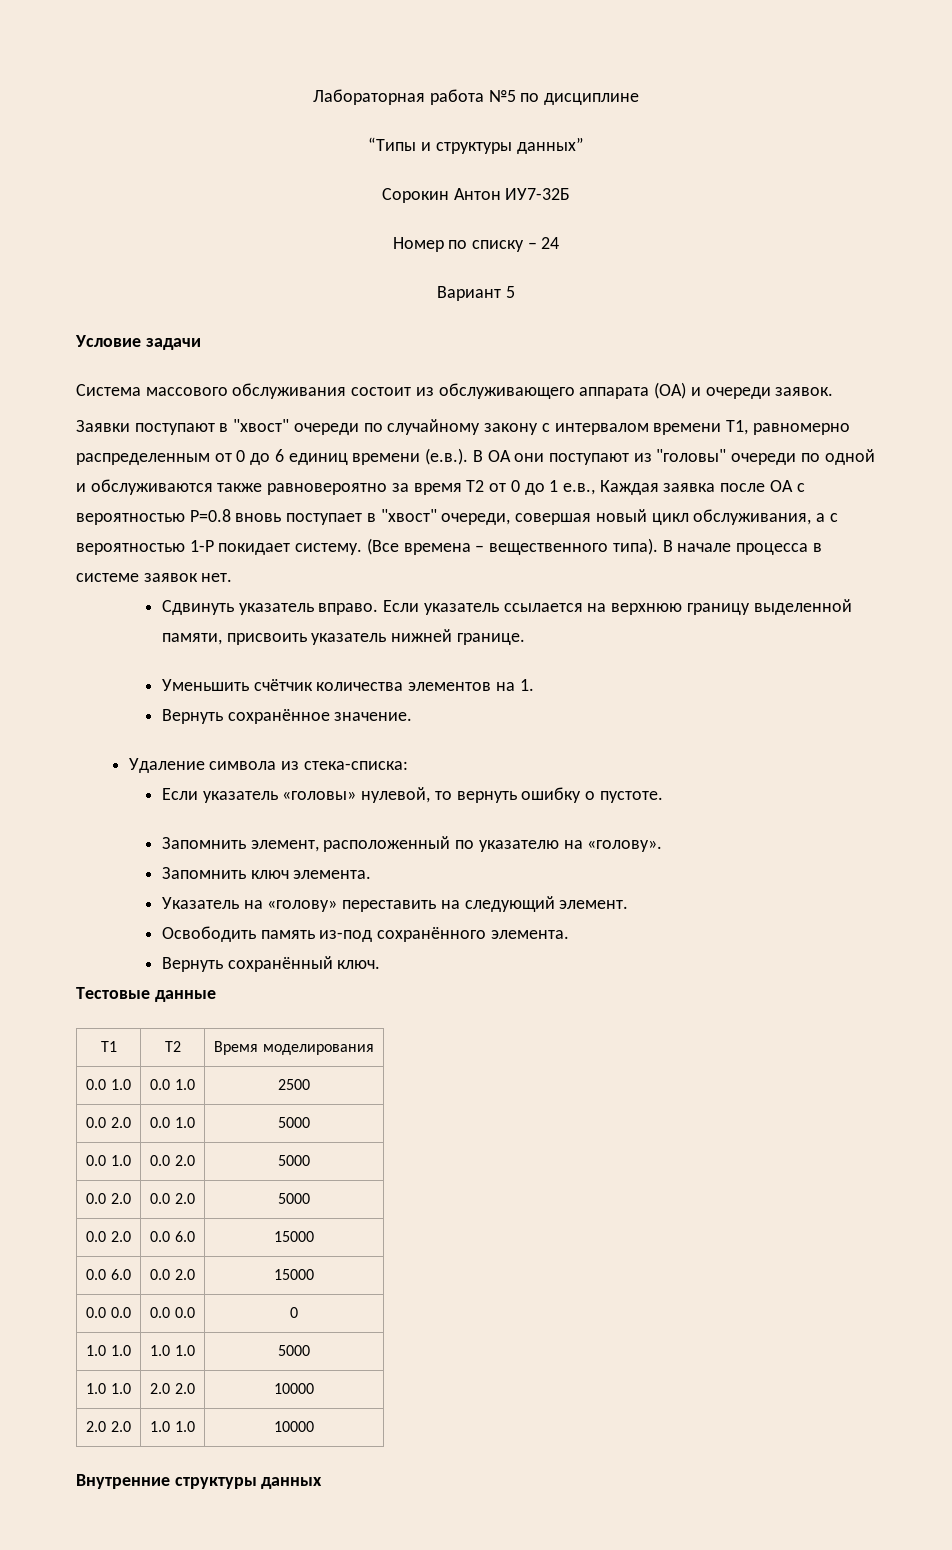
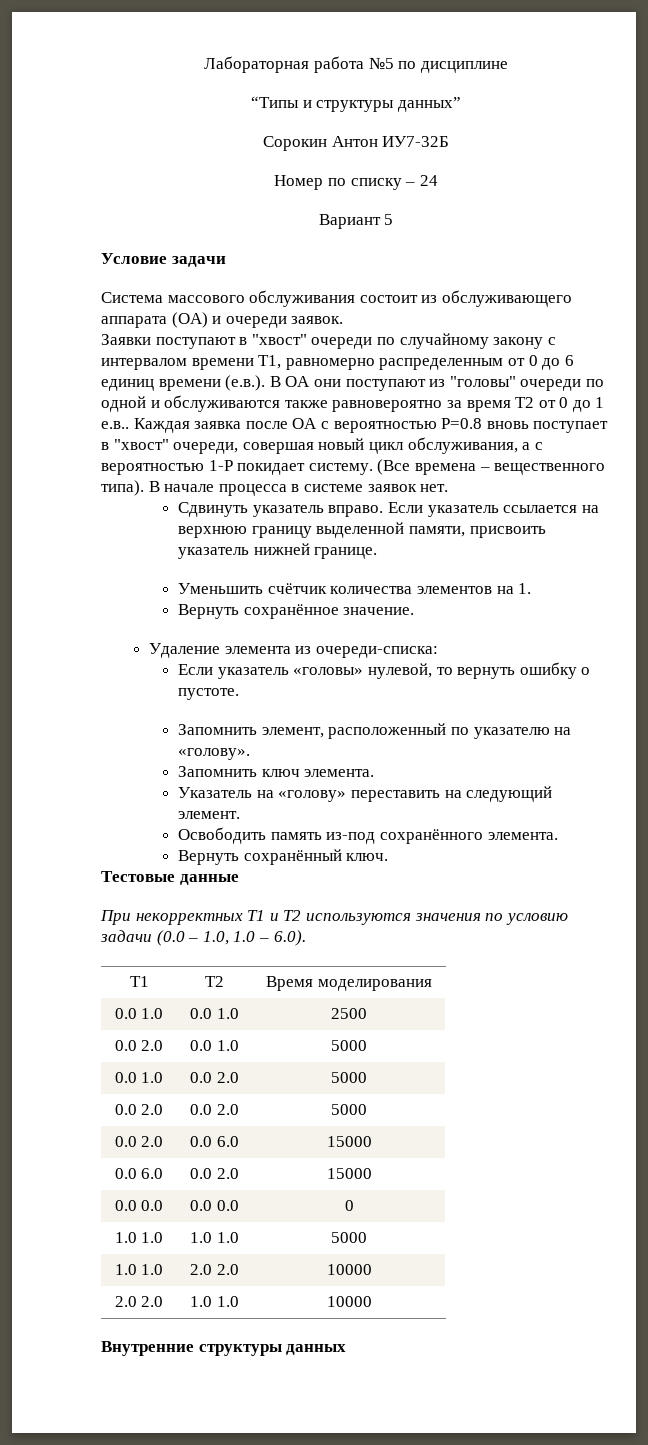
[562,483,595,495] е.в., -> [101,421,129,429] е.в..
[209,761,408,770] символа из стека-списка: -> [224,646,438,658] элемента из очереди-списка:
(216, 996) none -> [100,910,568,925] [100,930,306,946] // При некорректных T1 и T2 используются значения по условию задачи (0.0 – 1.0, 1.0 – 6.0).

